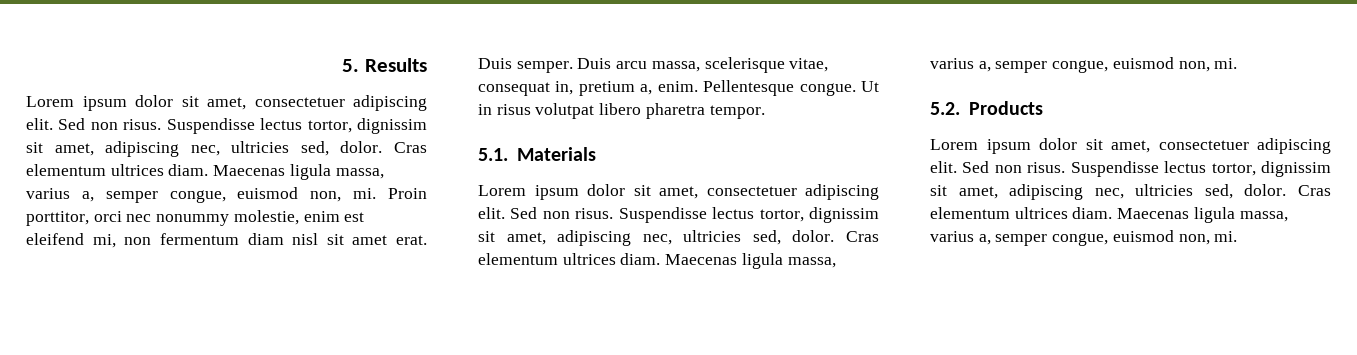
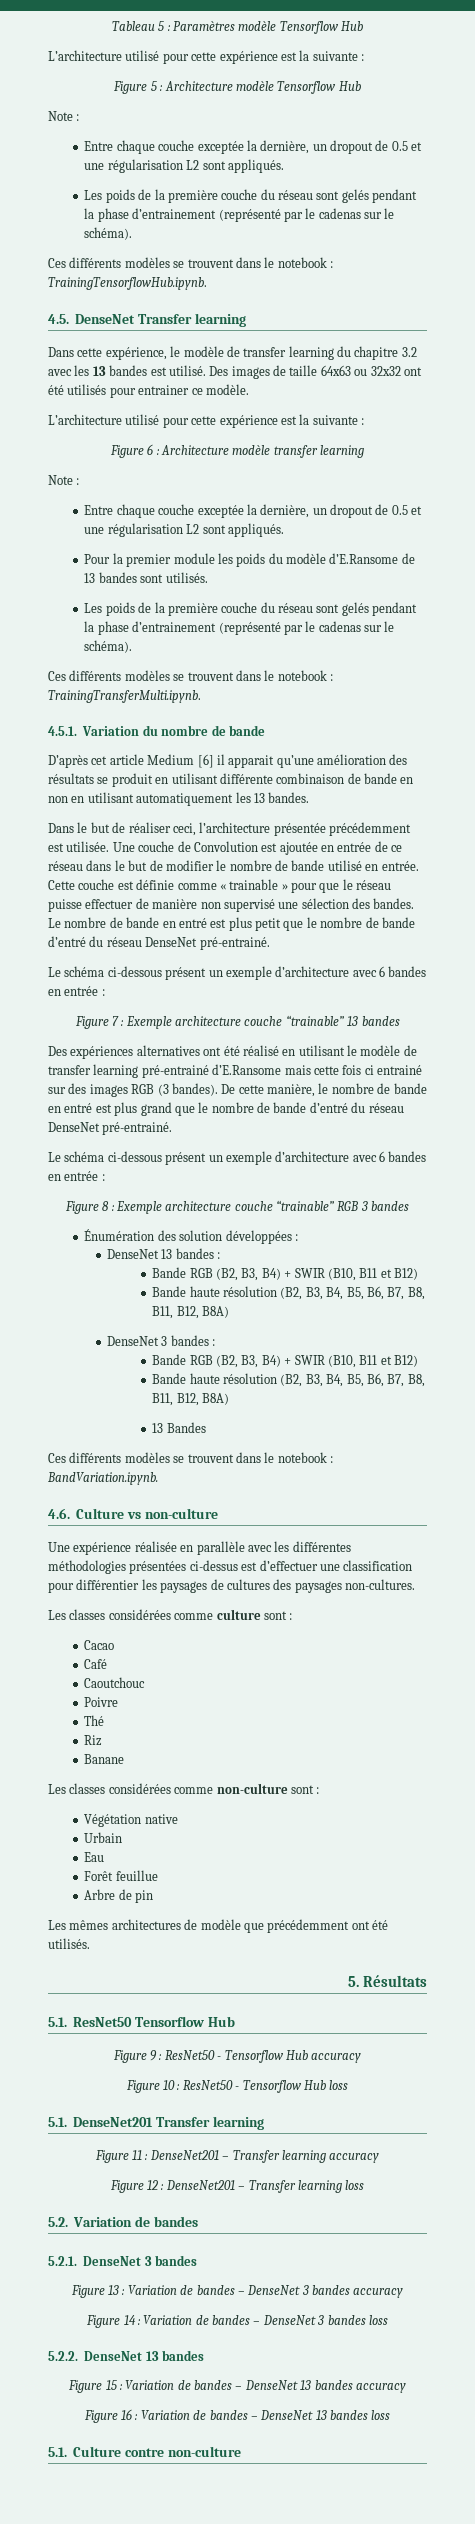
[342,58,428,72] [26,95,427,111] [26,118,428,134] [26,141,427,157] [26,164,384,180] [26,187,427,203] [26,210,365,226] [26,233,427,248] [478,57,829,73] [478,80,879,96] [478,103,765,119] [478,147,596,161] [478,184,879,200] [478,207,879,223] [478,230,879,246] [478,253,836,269] [930,57,1238,73] [930,101,1043,115] [930,138,1331,154] [930,161,1331,177] [930,184,1331,200] [930,207,1288,223] [930,230,1238,246] 5. Results // Lorem ipsum dolor sit amet, consectetuer adipiscing elit. Sed non risus. Suspendisse lectus tortor, dignissim sit amet, adipiscing nec, ultricies sed, dolor. Cras elementum ultrices diam. Maecenas ligula massa, varius a, semper congue, euismod non, mi. Proin porttitor, orci nec nonummy molestie, enim est eleifend mi, non fermentum diam nisl sit amet erat. Duis semper. Duis arcu massa, scelerisque vitae, consequat in, pretium a, enim. Pellentesque congue. Ut in risus volutpat libero pharetra tempor. // 5.1. Materials // Lorem ipsum dolor sit amet, consectetuer adipiscing elit. Sed non risus. Suspendisse lectus tortor, dignissim sit amet, adipiscing nec, ultricies sed, dolor. Cras elementum ultrices diam. Maecenas ligula massa, varius a, semper congue, euismod non, mi. // 5.2. Products // Lorem ipsum dolor sit amet, consectetuer adipiscing elit. Sed non risus. Suspendisse lectus tortor, dignissim sit amet, adipiscing nec, ultricies sed, dolor. Cras elementum ultrices diam. Maecenas ligula massa, varius a, semper congue, euismod non, mi. -> [111,21,364,34] [48,50,364,64] [113,81,361,94] [48,111,80,121] [84,140,423,154] [84,159,284,173] [84,189,418,203] [84,208,395,222] [84,227,133,240] [48,257,333,268] [48,277,207,290] [48,313,246,327] [48,346,417,360] [48,365,422,379] [48,384,249,398] [48,414,364,428] [109,444,365,458] [48,475,80,485] [84,504,423,518] [84,523,284,537] [84,553,415,567] [84,572,208,583] [84,602,418,616] [84,621,395,635] [84,640,133,653] [48,670,333,681] [48,690,201,703] [48,725,266,736] [48,754,408,768] [48,773,414,787] [48,792,310,806] [48,822,411,836] [48,841,403,855] [48,860,419,871] [48,879,392,893] [48,898,415,912] [48,917,415,931] [48,936,270,950] [48,966,427,980] [48,986,105,996] [74,1015,400,1029] [48,1045,417,1059] [48,1064,422,1078] [48,1083,427,1097] [48,1102,404,1116] [48,1122,173,1135] [48,1151,427,1165] [48,1171,105,1181] [64,1200,410,1214] [84,1229,298,1244] [107,1248,221,1259] [152,1267,419,1281] [152,1286,425,1300] [152,1306,230,1319] [107,1335,216,1346] [152,1354,419,1368] [152,1373,425,1387] [152,1393,230,1406] [152,1422,206,1433] [48,1452,333,1463] [47,1472,158,1485] [48,1508,218,1519] [48,1541,351,1555] [48,1560,413,1574] [48,1579,415,1593] [48,1609,293,1620] [84,1640,115,1650] [84,1659,108,1669] [84,1677,146,1688] [84,1697,119,1707] [84,1715,105,1726] [84,1735,103,1746] [84,1754,125,1764] [48,1783,320,1794] [84,1814,178,1827] [84,1832,123,1843] [84,1852,105,1862] [84,1870,158,1881] [84,1889,154,1903] [48,1919,388,1933] [48,1938,90,1949] [348,1975,427,1987] [48,2016,235,2027] [112,2050,362,2063] [125,2080,349,2093] [48,2116,264,2130] [94,2150,380,2163] [109,2180,365,2193] [48,2216,198,2227] [48,2255,198,2266] [70,2285,404,2298] [86,2315,388,2328] [48,2350,205,2361] [68,2380,406,2393] [83,2409,391,2423] [48,2446,241,2457] Tableau 5 : Paramètres modèle Tensorflow Hub // L’architecture utilisé pour cette expérience est la suivante : // Figure 5 : Architecture modèle Tensorflow Hub // Note : // Entre chaque couche exceptée la dernière, un dropout de 0.5 et une régularisation L2 sont appliqués. // Les poids de la première couche du réseau sont gelés pendant la phase d’entrainement (représenté par le cadenas sur le schéma). // Ces différents modèles se trouvent dans le notebook : TrainingTensorflowHub.ipynb. // 4.5. DenseNet Transfer learning // Dans cette expérience, le modèle de transfer learning du chapitre 3.2 avec les 13 bandes est utilisé. Des images de taille 64x63 ou 32x32 ont été utilisés pour entrainer ce modèle. // L’architecture utilisé pour cette expérience est la suivante : // Figure 6 : Architecture modèle transfer learning // Note : // Entre chaque couche exceptée la dernière, un dropout de 0.5 et une régularisation L2 sont appliqués. // Pour la premier module les poids du modèle d’E.Ransome de 13 bandes sont utilisés. // Les poids de la première couche du réseau sont gelés pendant la phase d’entrainement (représenté par le cadenas sur le schéma). // Ces différents modèles se trouvent dans le notebook : TrainingTransferMulti.ipynb. // 4.5.1. Variation du nombre de bande // D’après cet article Medium [6] il apparait qu’une amélioration des résultats se produit en utilisant différente combinaison de bande en non en utilisant automatiquement les 13 bandes. // Dans le but de réaliser ceci, l’architecture présentée précédemment est utilisée. Une couche de Convolution est ajoutée en entrée de ce réseau dans le but de modifier le nombre de bande utilisé en entrée. Cette couche est définie comme « trainable » pour que le réseau puisse effectuer de manière non supervisé une sélection des bandes. Le nombre de bande en entré est plus petit que le nombre de bande d’entré du réseau DenseNet pré-entrainé. // Le schéma ci-dessous présent un exemple d’architecture avec 6 bandes en entrée : // Figure 7 : Exemple architecture couche “trainable” 13 bandes // Des expériences alternatives ont été réalisé en utilisant le modèle de transfer learning pré-entrainé d’E.Ransome mais cette fois ci entrainé sur des images RGB (3 bandes). De cette manière, le nombre de bande en entré est plus grand que le nombre de bande d’entré du réseau DenseNet pré-entrainé. // Le schéma ci-dessous présent un exemple d’architecture avec 6 bandes en entrée : // Figure 8 : Exemple architecture couche “trainable” RGB 3 bandes // Énumération des solution développées : // DenseNet 13 bandes : // Bande RGB (B2, B3, B4) + SWIR (B10, B11 et B12) // Bande haute résolution (B2, B3, B4, B5, B6, B7, B8, B11, B12, B8A) // DenseNet 3 bandes : // Bande RGB (B2, B3, B4) + SWIR (B10, B11 et B12) // Bande haute résolution (B2, B3, B4, B5, B6, B7, B8, B11, B12, B8A) // 13 Bandes // Ces différents modèles se trouvent dans le notebook : BandVariation.ipynb. // 4.6. Culture vs non-culture // Une expérience réalisée en parallèle avec les différentes méthodologies présentées ci-dessus est d’effectuer une classification pour différentier les paysages de cultures des paysages non-cultures. // Les classes considérées comme culture sont : // Cacao // Café // Caoutchouc // Poivre // Thé // Riz // Banane // Les classes considérées comme non-culture sont : // Végétation native // Urbain // Eau // Forêt feuillue // Arbre de pin // Les mêmes architectures de modèle que précédemment ont été utilisés. // 5. Résultats // 5.1. ResNet50 Tensorflow Hub // Figure 9 : ResNet50 - Tensorflow Hub accuracy // Figure 10 : ResNet50 - Tensorflow Hub loss // 5.1. DenseNet201 Transfer learning // Figure 11 : DenseNet201 – Transfer learning accuracy // Figure 12 : DenseNet201 – Transfer learning loss // 5.2. Variation de bandes // 5.2.1. DenseNet 3 bandes // Figure 13 : Variation de bandes – DenseNet 3 bandes accuracy // Figure 14 : Variation de bandes – DenseNet 3 bandes loss // 5.2.2. DenseNet 13 bandes // Figure 15 : Variation de bandes – DenseNet 13 bandes accuracy // Figure 16 : Variation de bandes – DenseNet 13 bandes loss // 5.1. Culture contre non-culture

